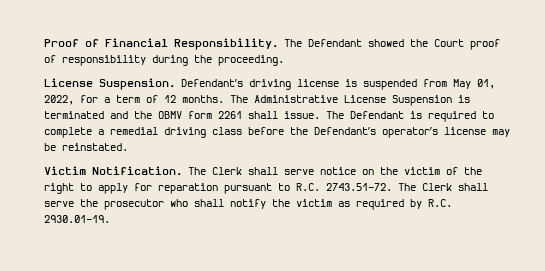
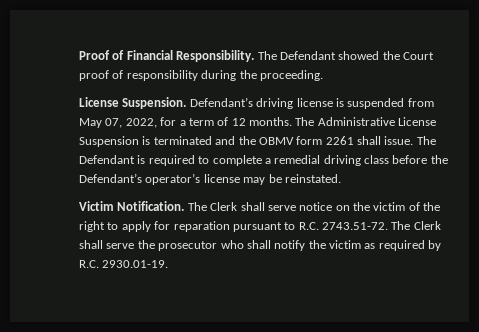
[477,79,495,89] 01, -> [105,118,123,128] 07,

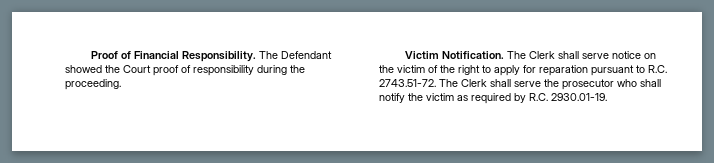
[79,97,434,109] [79,117,437,128] [79,136,436,147] [79,155,448,166] [79,173,341,185] // License Suspension. Defendant’s driving license is suspended from May 07, 2022, for a term of 12 months. The Administrative License Suspension is terminated and the OBMV form 2261 shall issue. The Defendant is required to complete a remedial driving class before the Defendant’s operator’s license may be reinstated. -> (121, 84) none

